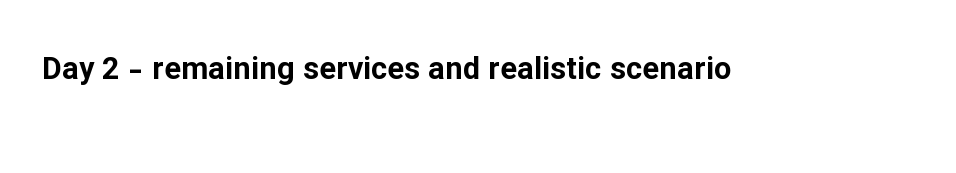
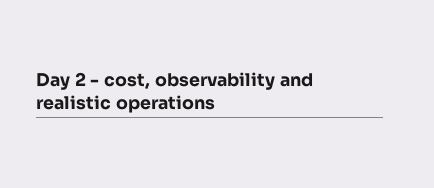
[151,56,420,85] remaining services -> [104,72,275,90] cost, observability
[609,56,731,79] scenario -> [115,95,215,113] operations

